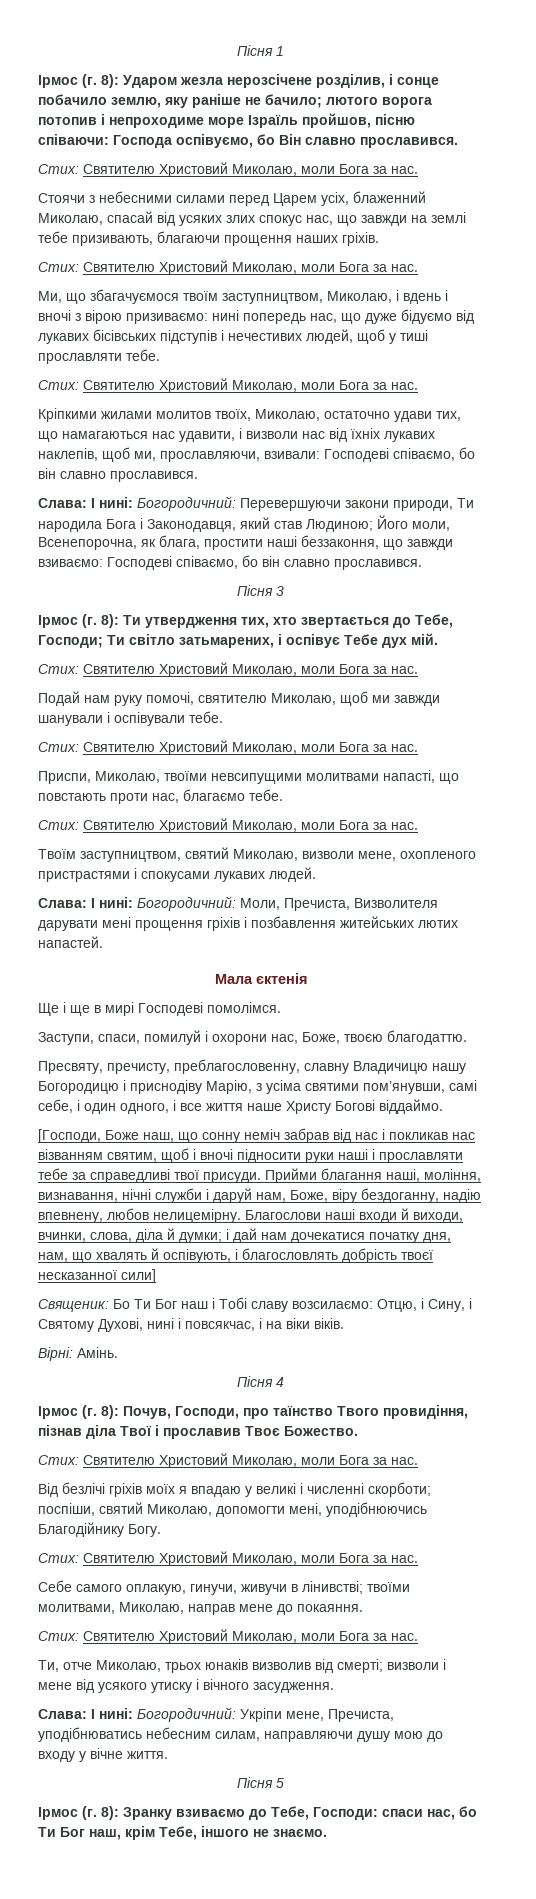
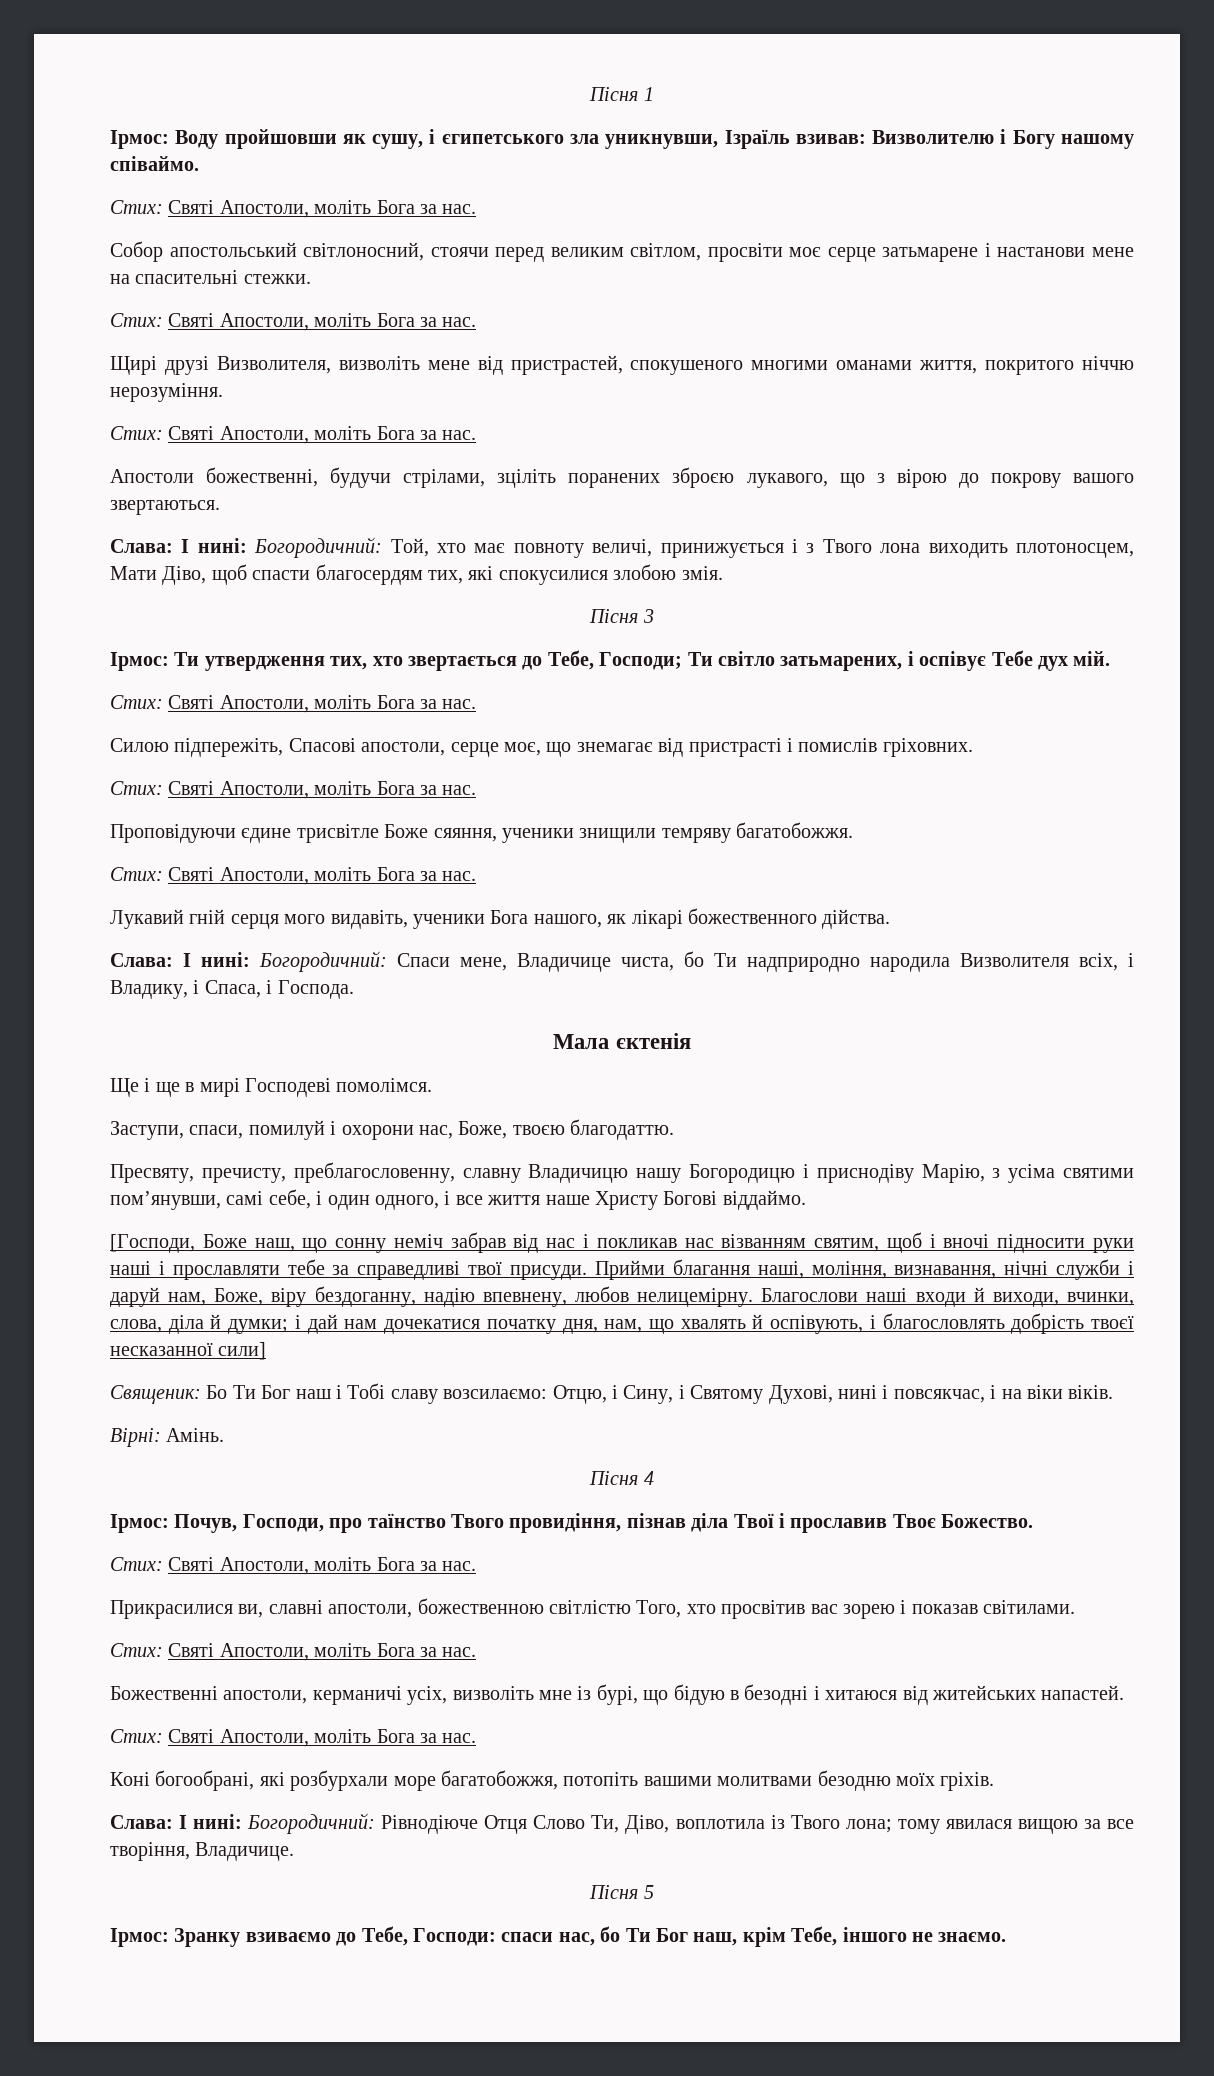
[38,74,439,88] [38,94,432,108] [38,113,415,128] [38,134,458,148] [38,162,418,177] [38,191,426,206] [38,211,466,226] [38,231,379,246] [38,260,418,275] [38,289,448,304] [38,309,474,324] [38,329,428,344] [38,349,160,364] [38,378,418,393] [38,408,461,422] [38,428,435,442] [38,447,475,462] [38,468,198,482] [38,496,474,511] [38,515,450,532] [38,535,453,550] [38,555,422,570] Ірмос (г. 8): Ударом жезла нерозсічене розділив, і сонце побачило землю, яку раніше не бачило; лютого ворога потопив і непроходиме море Ізраїль пройшов, пісню співаючи: Господа оспівуємо, бо Він славно прославився. // Стих: Святителю Христовий Миколаю, моли Бога за нас. // Стоячи з небесними силами перед Царем усіх, блаженний Миколаю, спасай від усяких злих спокус нас, що завжди на землі тебе призивають, благаючи прощення наших гріхів. // Стих: Святителю Христовий Миколаю, моли Бога за нас. // Ми, що збагачуємося твоїм заступництвом, Миколаю, і вдень і вночі з вірою призиваємо: нині попередь нас, що дуже бідуємо від лукавих бісівських підступів і нечестивих людей, щоб у тиші прославляти тебе. // Стих: Святителю Христовий Миколаю, моли Бога за нас. // Кріпкими жилами молитов твоїх, Миколаю, остаточно удави тих, що намагаються нас удавити, і визволи нас від їхніх лукавих наклепів, щоб ми, прославляючи, взивали: Господеві співаємо, бо він славно прославився. // Слава: І нині: Богородичний: Перевершуючи закони природи, Ти народила Бога і Законодавця, який став Людиною; Його моли, Всенепорочна, як блага, простити наші беззаконня, що завжди взиваємо: Господеві співаємо, бо він славно прославився. -> [110,129,1135,149] [110,156,199,171] [110,200,477,218] [110,241,1134,262] [110,270,311,284] [110,313,477,331] [110,355,1134,375] [110,383,223,402] [110,426,477,444] [110,467,1135,488] [110,500,220,515] [110,537,1134,558] [110,564,723,585] Ірмос: Воду пройшовши як сушу, і єгипетського зла уникнувши, Ізраїль взивав: Визволителю і Богу нашому співаймо. // Стих: Святі Апостоли, моліть Бога за нас. // Собор апостольський світлоносний, стоячи перед великим світлом, просвіти моє серце затьмарене і настанови мене на спасительні стежки. // Стих: Святі Апостоли, моліть Бога за нас. // Щирі друзі Визволителя, визволіть мене від пристрастей, спокушеного многими оманами життя, покритого ніччю нерозуміння. // Стих: Святі Апостоли, моліть Бога за нас. // Апостоли божественні, будучи стрілами, зціліть поранених зброєю лукавого, що з вірою до покрову вашого звертаються. // Слава: І нині: Богородичний: Той, хто має повноту величі, принижується і з Твого лона виходить плотоносцем, Мати Діво, щоб спасти благосердям тих, які спокусилися злобою змія.
[38,614,119,628] Ірмос (г. 8): -> [110,652,169,671] Ірмос:
[83,662,418,677] [38,691,440,706] [38,711,223,726] [38,740,418,755] [38,770,459,784] [38,789,283,804] [38,818,418,833] [38,847,476,862] [38,867,316,882] [38,896,438,911] [38,916,458,931] [38,936,103,948] Святителю Христовий Миколаю, моли Бога за нас. // Подай нам руку помочі, святителю Миколаю, щоб ми завжди шанували і оспівували тебе. // Стих: Святителю Христовий Миколаю, моли Бога за нас. // Приспи, Миколаю, твоїми невсипущими молитвами напасті, що повстають проти нас, благаємо тебе. // Стих: Святителю Христовий Миколаю, моли Бога за нас. // Твоїм заступництвом, святий Миколаю, визволи мене, охопленого пристрастями і спокусами лукавих людей. // Слава: І нині: Богородичний: Моли, Пречиста, Визволителя дарувати мені прощення гріхів і позбавлення житейських лютих напастей. -> [168,695,477,713] [110,738,973,757] [110,781,477,799] [110,822,854,843] [110,867,477,885] [110,908,891,929] [110,951,1134,972] [110,980,354,999] Святі Апостоли, моліть Бога за нас. // Силою підпережіть, Спасові апостоли, серце моє, що знемагає від пристрасті і помислів гріховних. // Стих: Святі Апостоли, моліть Бога за нас. // Проповідуючи єдине трисвітле Боже сяяння, ученики знищили темряву багатобожжя. // Стих: Святі Апостоли, моліть Бога за нас. // Лукавий гній серця мого видавіть, ученики Бога нашого, як лікарі божественного дійства. // Слава: І нині: Богородичний: Спаси мене, Владичице чиста, бо Ти надприродно народила Визволителя всіх, і Владику, і Спаса, і Господа.
[38,1405,119,1419] Ірмос (г. 8): -> [110,1514,169,1533] Ірмос:
[83,1453,418,1468] [38,1482,431,1497] [38,1502,427,1517] [38,1522,161,1537] [38,1551,418,1566] [38,1580,410,1595] [38,1602,363,1615] [38,1629,418,1644] [38,1659,446,1673] [38,1679,334,1693] [38,1707,394,1722] [38,1727,443,1742] [38,1748,168,1762] Святителю Христовий Миколаю, моли Бога за нас. // Від безлічі гріхів моїх я впадаю у великі і численні скорботи; поспіши, святий Миколаю, допомогти мені, уподібнюючись Благодійнику Богу. // Стих: Святителю Христовий Миколаю, моли Бога за нас. // Себе самого оплакую, гинучи, живучи в лінивстві; твоїми молитвами, Миколаю, направ мене до покаяння. // Стих: Святителю Христовий Миколаю, моли Бога за нас. // Ти, отче Миколаю, трьох юнаків визволив від смерті; визволи і мене від усякого утиску і вічного засудження. // Слава: І нині: Богородичний: Укріпи мене, Пречиста, уподібнюватись небесним силам, направляючи душу мою до входу у вічне життя. -> [168,1557,477,1575] [110,1598,1076,1619] [110,1643,477,1661] [110,1684,1125,1705] [110,1729,477,1747] [110,1770,995,1791] [110,1813,1134,1834] [110,1842,295,1861] Святі Апостоли, моліть Бога за нас. // Прикрасилися ви, славні апостоли, божественною світлістю Того, хто просвітив вас зорею і показав світилами. // Стих: Святі Апостоли, моліть Бога за нас. // Божественні апостоли, керманичі усіх, визволіть мне із бурі, що бідую в безодні і хитаюся від житейських напастей. // Стих: Святі Апостоли, моліть Бога за нас. // Коні богообрані, які розбурхали море багатобожжя, потопіть вашими молитвами безодню моїх гріхів. // Слава: І нині: Богородичний: Рівнодіюче Отця Слово Ти, Діво, воплотила із Твого лона; тому явилася вищою за все творіння, Владичице.
[38,1806,119,1820] Ірмос (г. 8): -> [110,1928,169,1947] Ірмос:

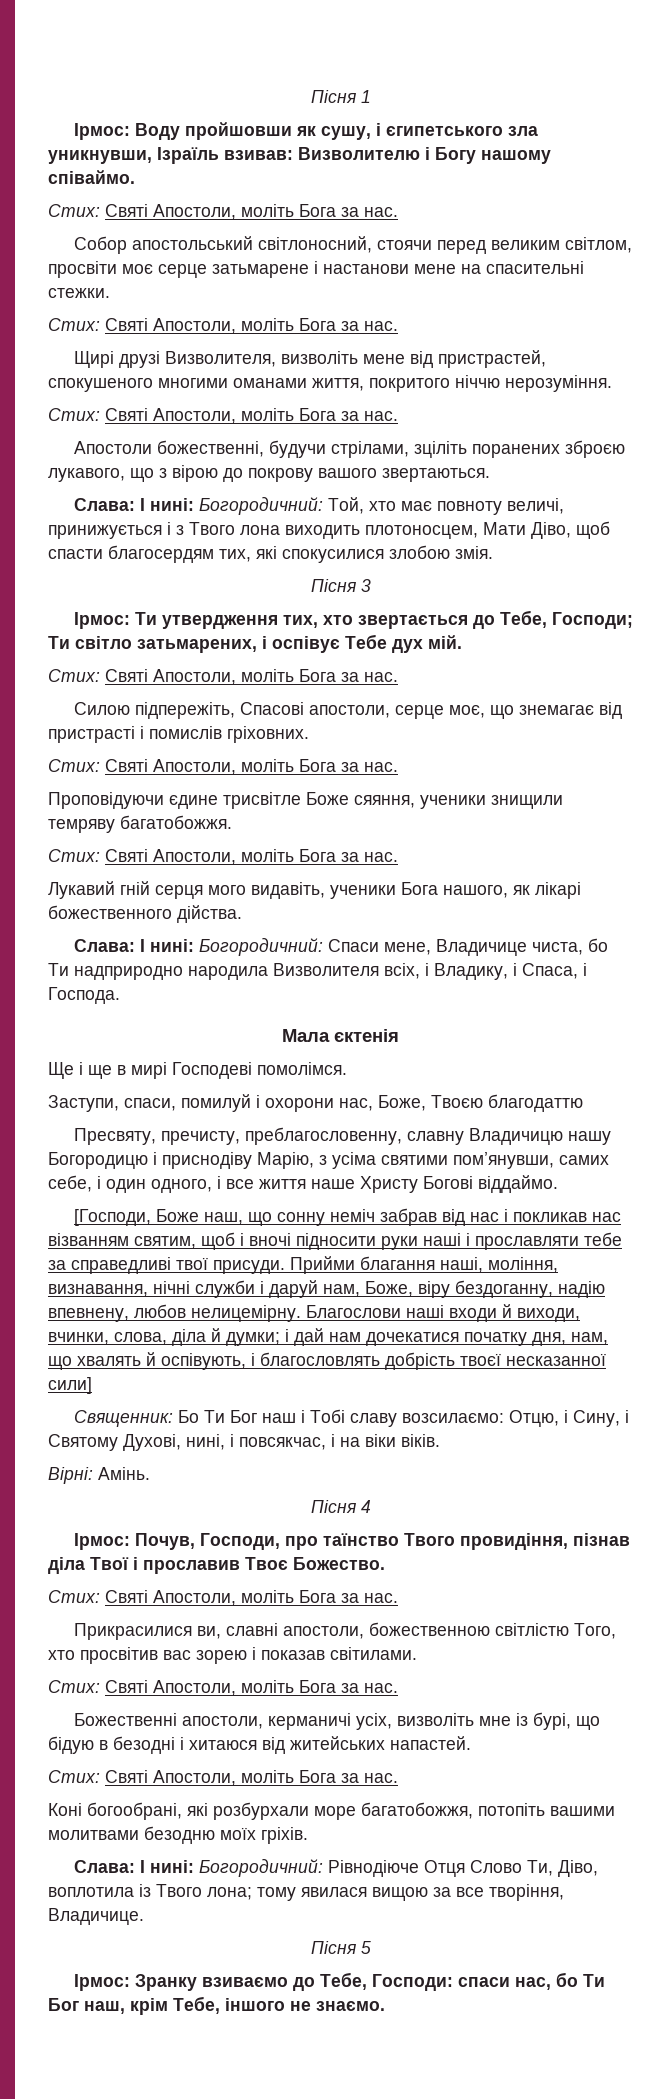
[512,1119,675,1140] твоєю благодаттю. -> [431,1094,583,1112] Твоєю благодаттю
[226,1191,264,1205] самі -> [559,1155,609,1165] самих
[110,1385,201,1404] Священик: -> [73,1410,173,1427] Священник:
[837,1385,877,1399] нині -> [186,1434,225,1450] нині,

